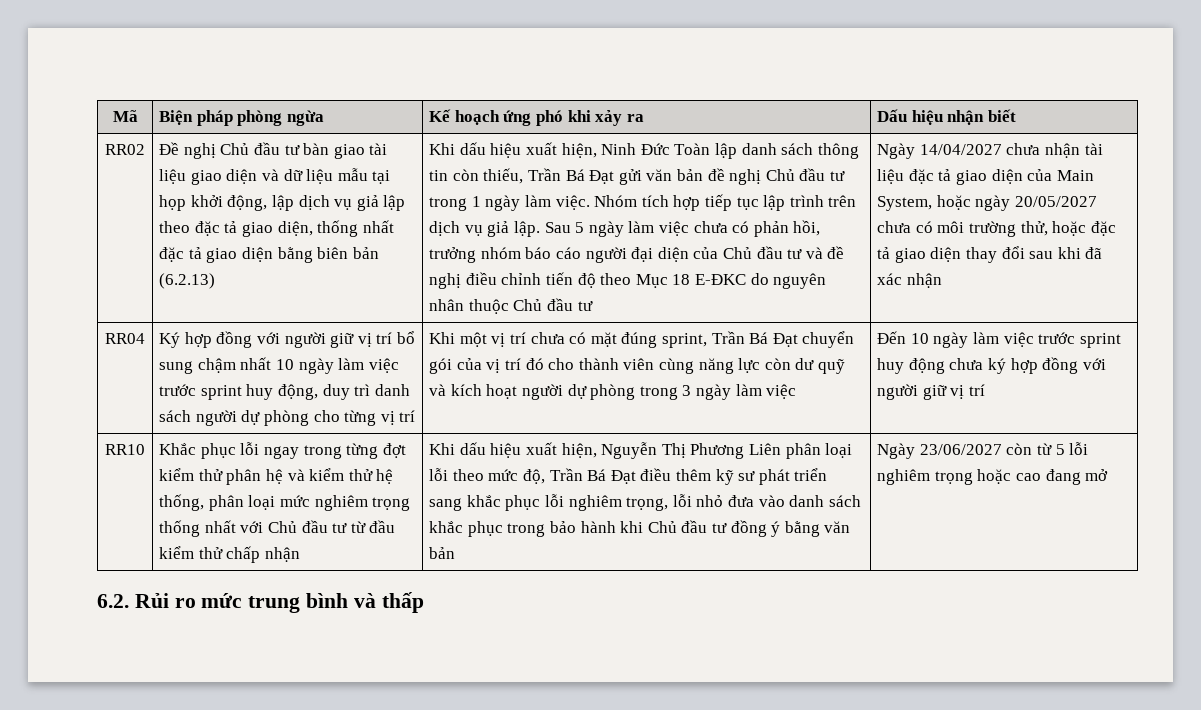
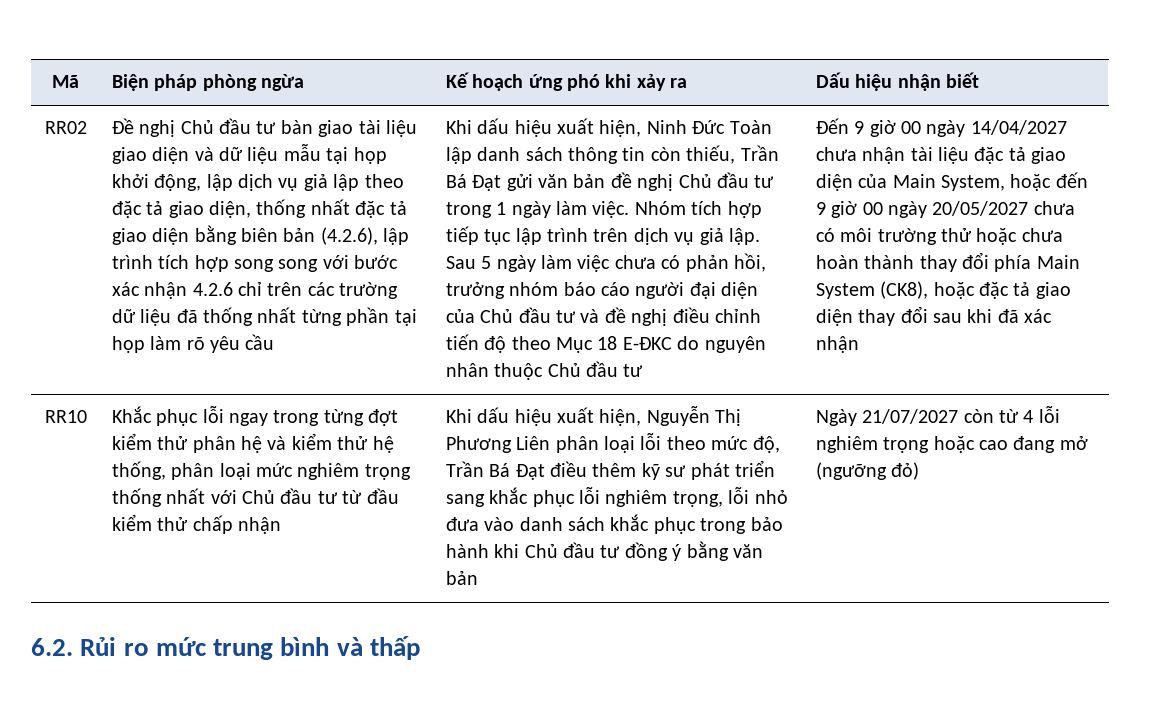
[159,273,216,289] (6.2.13) -> [320,227,410,245] [111,255,399,272] [111,282,399,299] [111,307,417,326] [111,334,275,353] (4.2.6), lập trình tích hợp song song với bước xác nhận 4.2.6 chỉ trên các trường dữ liệu đã thống nhất từng phần tại họp làm rõ yêu cầu
[877,143,916,159] Ngày -> [815,118,966,137] Đến 9 giờ 00 ngày
(971, 202) none -> [1055,172,1088,188] [815,201,883,218] đến 9 giờ 00
[1020,221,1048,236] thử, -> [940,228,1063,245] [815,252,1080,272] [815,281,929,299] thử hoặc chưa hoàn thành thay đổi phía Main System (CK8),
[105,333,145,344] [159,331,415,348] [159,357,399,374] [159,384,410,400] [159,410,416,426] [429,331,855,348] [429,358,845,374] [429,384,797,400] [877,331,1121,348] [877,357,1106,374] [877,384,985,400] // RR04 | Ký hợp đồng với người giữ vị trí bổ sung chậm nhất 10 ngày làm việc trước sprint huy động, duy trì danh sách người dự phòng cho từng vị trí | Khi một vị trí chưa có mặt đúng sprint, Trần Bá Đạt chuyển gói của vị trí đó cho thành viên cùng năng lực còn dư quỹ và kích hoạt người dự phòng trong 3 ngày làm việc | Đến 10 ngày làm việc trước sprint huy động chưa ký hợp đồng với người giữ vị trí -> (859, 344) none
[919,444,1002,455] 23/06/2027 -> [862,409,959,424] 21/07/2027
[1055,444,1065,455] 5 -> [1023,410,1034,423] 4
(1109, 475) none -> [815,462,920,480] (ngưỡng đỏ)

